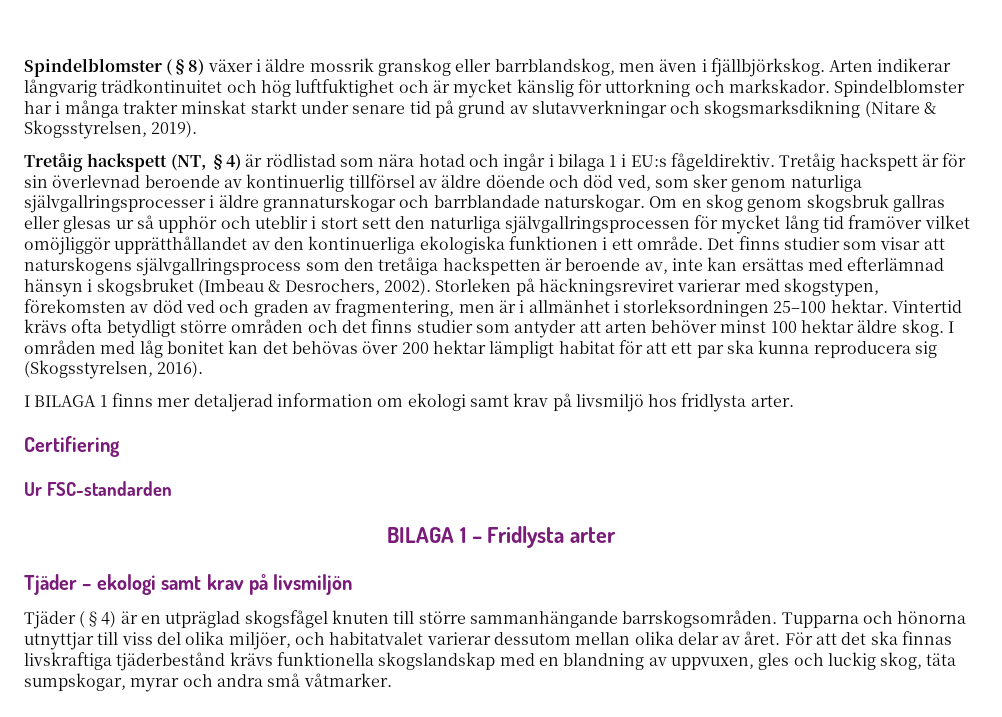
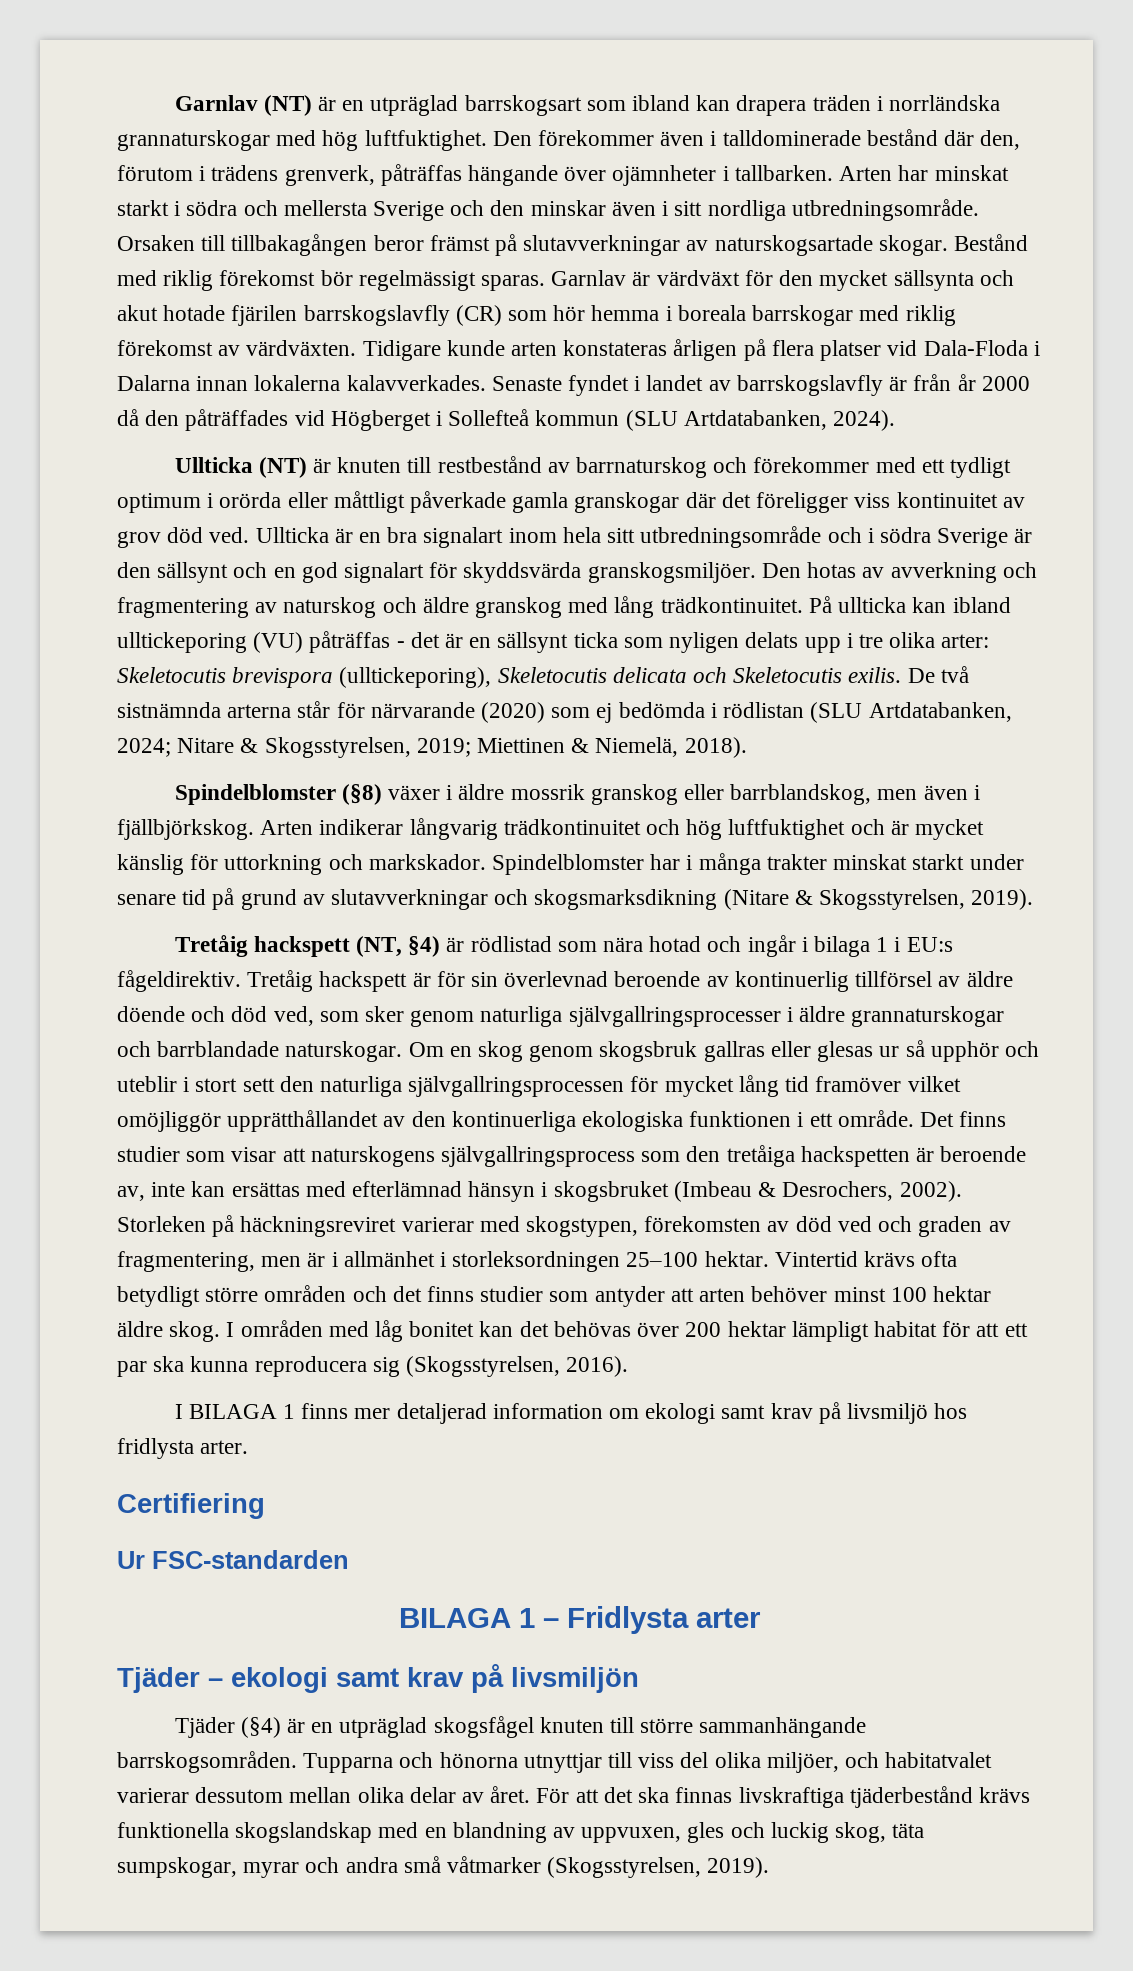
(24, 67) none -> [174,95,1001,116] [117,129,1021,151] [117,164,1009,186] [117,199,979,221] [117,234,1029,256] [117,270,1014,291] [117,305,956,326] [117,339,1040,361] [117,374,1030,396] [117,409,896,431] [174,456,1012,478] [117,491,1025,513] [117,526,1033,548] [117,562,1037,583] [117,596,1011,618] [117,631,990,653] [117,666,969,688] [117,701,1012,723] [117,737,747,758] Garnlav (NT) är en utpräglad barrskogsart som ibland kan drapera träden i norrländska grannaturskogar med hög luftfuktighet. Den förekommer även i talldominerade bestånd där den, förutom i trädens grenverk, påträffas hängande över ojämnheter i tallbarken. Arten har minskat starkt i södra och mellersta Sverige och den minskar även i sitt nordliga utbredningsområde. Orsaken till tillbakagången beror främst på slutavverkningar av naturskogsartade skogar. Bestånd med riklig förekomst bör regelmässigt sparas. Garnlav är värdväxt för den mycket sällsynta och akut hotade fjärilen barrskogslavfly (CR) som hör hemma i boreala barrskogar med riklig förekomst av värdväxten. Tidigare kunde arten konstateras årligen på flera platser vid Dala-Floda i Dalarna innan lokalerna kalavverkades. Senaste fyndet i landet av barrskogslavfly är från år 2000 då den påträffades vid Högberget i Sollefteå kommun (SLU Artdatabanken, 2024). // Ullticka (NT) är knuten till restbestånd av barrnaturskog och förekommer med ett tydligt optimum i orörda eller måttligt påverkade gamla granskogar där det föreligger viss kontinuitet av grov död ved. Ullticka är en bra signalart inom hela sitt utbredningsområde och i södra Sverige är den sällsynt och en god signalart för skyddsvärda granskogsmiljöer. Den hotas av avverkning och fragmentering av naturskog och äldre granskog med lång trädkontinuitet. På ullticka kan ibland ulltickeporing (VU) påträffas - det är en sällsynt ticka som nyligen delats upp i tre olika arter: Skeletocutis brevispora (ulltickeporing), Skeletocutis delicata och Skeletocutis exilis. De två sistnämnda arterna står för närvarande (2020) som ej bedömda i rödlistan (SLU Artdatabanken, 2024; Nitare & Skogsstyrelsen, 2019; Miettinen & Niemelä, 2018). //
[303,673,392,687] våtmarker. -> [447,1856,770,1878] våtmarker (Skogsstyrelsen, 2019).

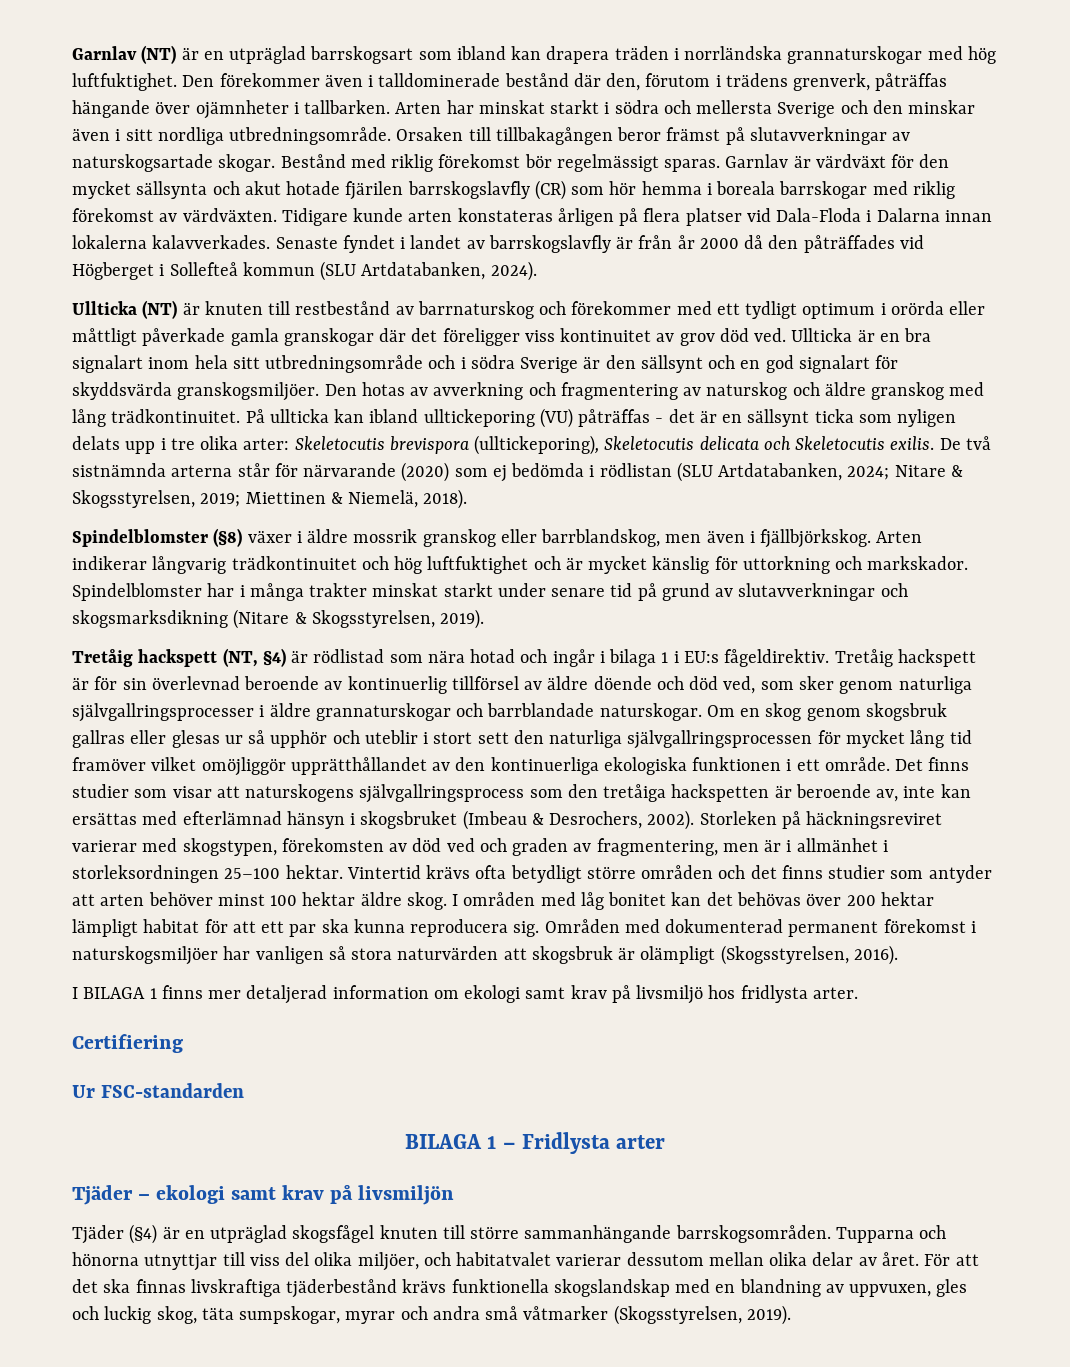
[372,1357,400,1377] sig -> [513,919,976,937] [72,946,716,965] sig. Områden med dokumenterad permanent förekomst i naturskogsmiljöer har vanligen så stora naturvärden att skogsbruk är olämpligt

